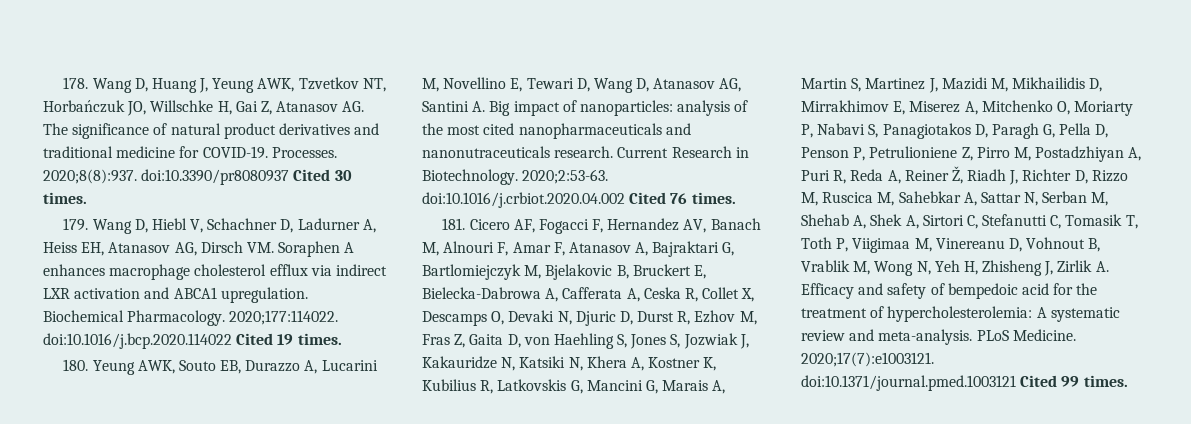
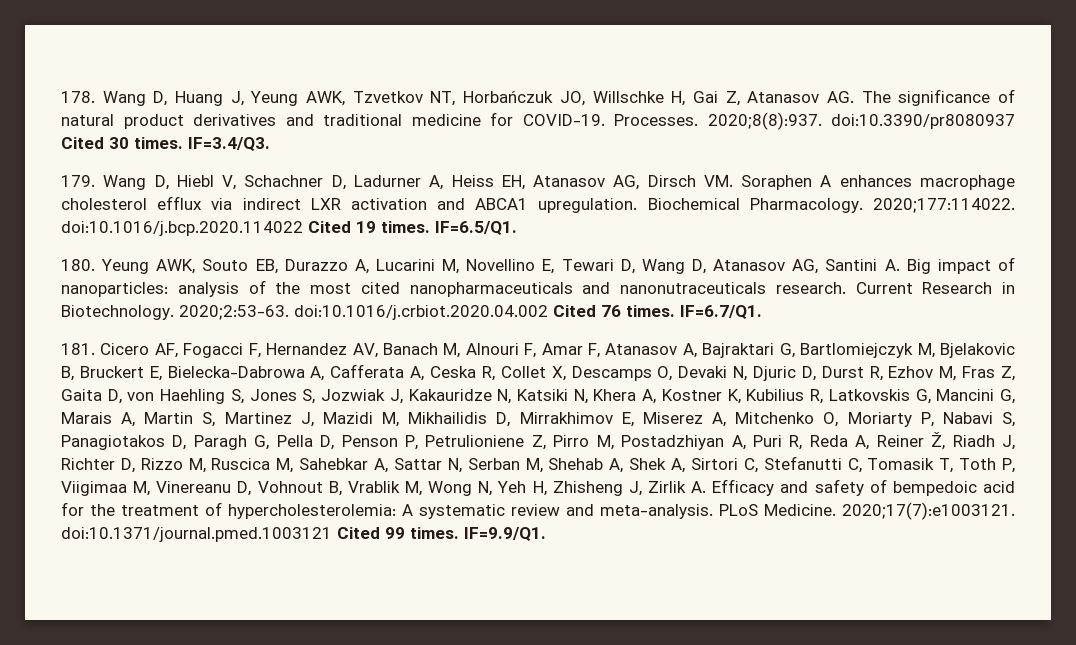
(87, 198) none -> [188,137,270,151] IF=3.4/Q3.
(342, 339) none -> [435,221,517,235] IF=6.5/Q1.
(736, 198) none -> [680,305,762,319] IF=6.7/Q1.
(1128, 381) none -> [464,527,546,541] IF=9.9/Q1.

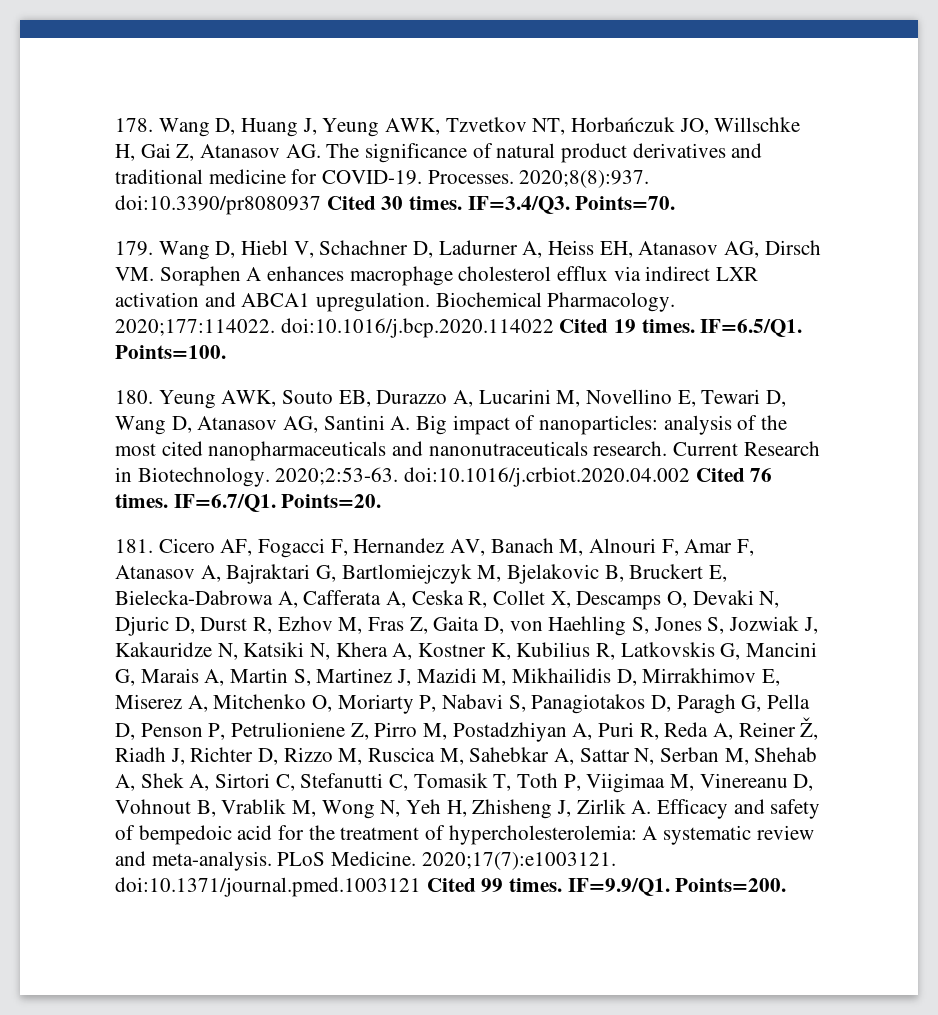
(270, 144) none -> [575,196,676,210] Points=70.
(517, 228) none -> [115,345,226,359] Points=100.
(762, 312) none -> [281,494,382,508] Points=20.
(546, 534) none -> [675,878,787,892] Points=200.

